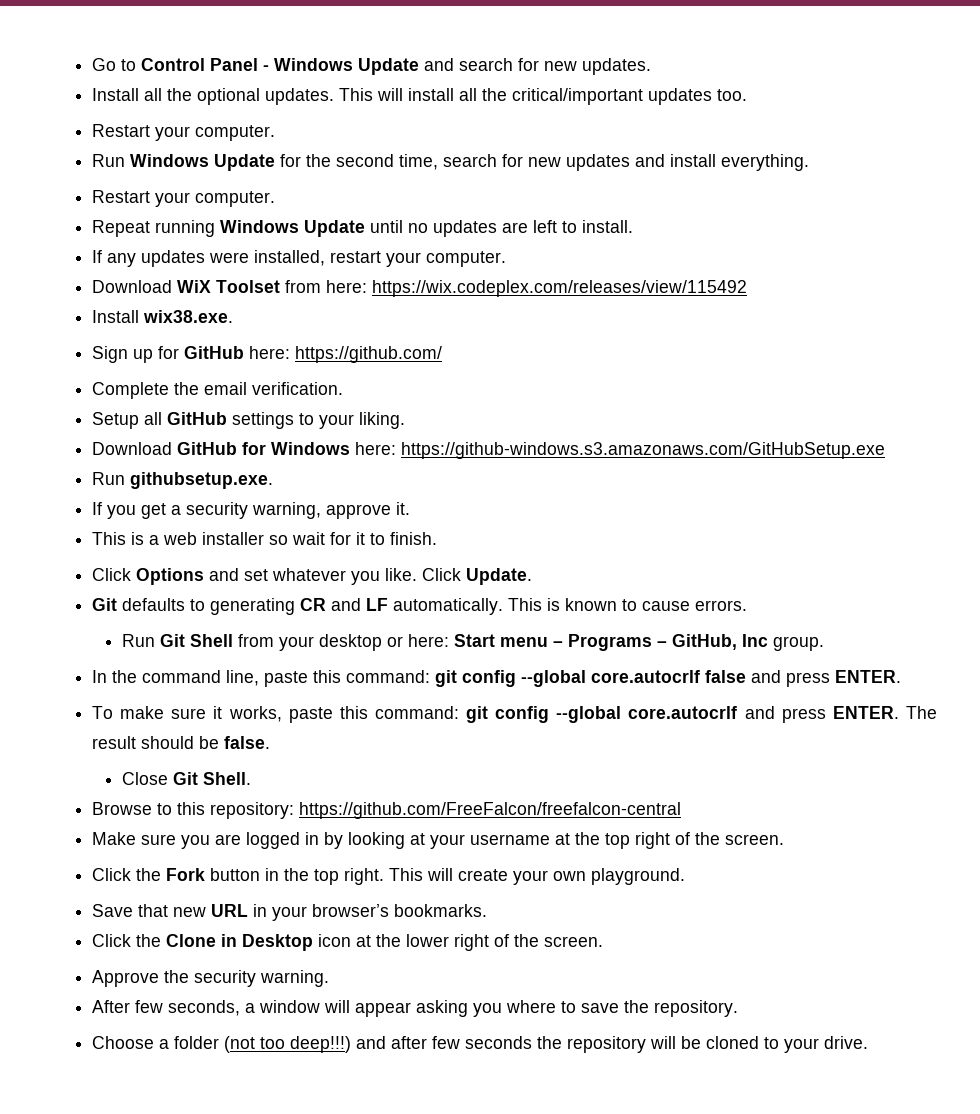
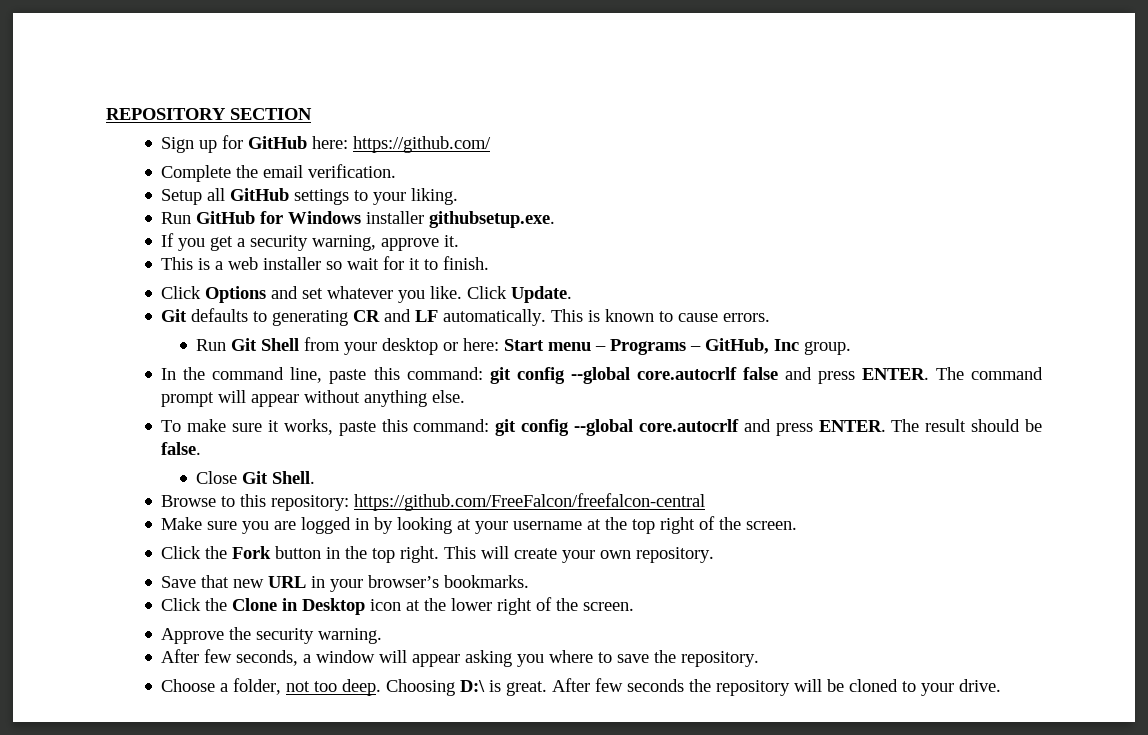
[92,58,652,75] [92,88,748,105] [92,124,276,141] [92,154,810,171] [92,190,276,207] [92,220,634,237] [92,250,507,267] [92,280,748,297] [92,310,234,323] Go to Control Panel - Windows Update and search for new updates. // Install all the optional updates. This will install all the critical/important updates too. // Restart your computer. // Run Windows Update for the second time, search for new updates and install everything. // Restart your computer. // Repeat running Windows Update until no updates are left to install. // If any updates were installed, restart your computer. // Download WiX Toolset from here: https://wix.codeplex.com/releases/view/115492 // Install wix38.exe. -> [106,108,312,120] REPOSITORY SECTION
[92,442,173,455] Download -> [161,212,192,224] Run
[355,442,886,459] [92,472,126,485] here: https://github-windows.s3.amazonaws.com/GitHubSetup.exe // Run -> [366,211,425,224] installer
(902, 676) none -> [935,367,1043,380] [161,390,466,407] The command prompt will appear without anything else.
[591,868,686,885] playground. -> [636,547,715,563] repository.
[174,1036,428,1053] folder (not too deep!!!) and after -> [233,678,591,696] folder, not too deep. Choosing D:\ is great. After

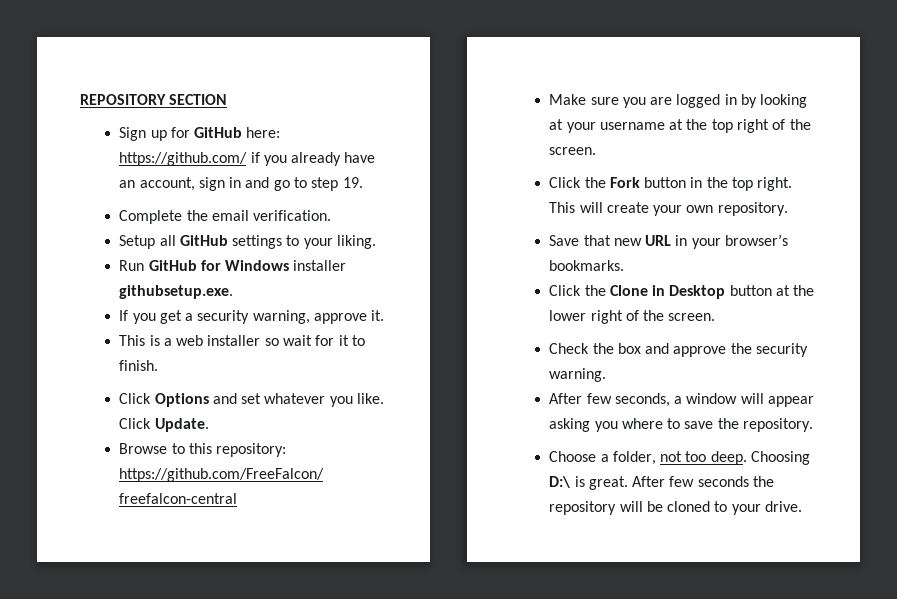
(492, 144) none -> [250,152,376,166] [119,177,363,191] if you already have an account, sign in and go to step 19.
[161,308,771,326] [196,337,852,355] [161,367,1043,384] [161,390,466,407] [161,419,1042,436] [161,442,202,455] [196,471,316,484] // Git defaults to generating CR and LF automatically. This is known to cause errors. // Run Git Shell from your desktop or here: Start menu – Programs – GitHub, Inc group. // In the command line, paste this command: git config --global core.autocrlf false and press ENTER. The command prompt will appear without anything else. // To make sure it works, paste this command: git config --global core.autocrlf and press ENTER. The result should be false. // Close Git Shell. -> (209, 425) none
[370,599,402,611] icon -> [729,285,772,296] button
[161,628,225,644] Approve -> [549,343,727,357] Check the box and approve

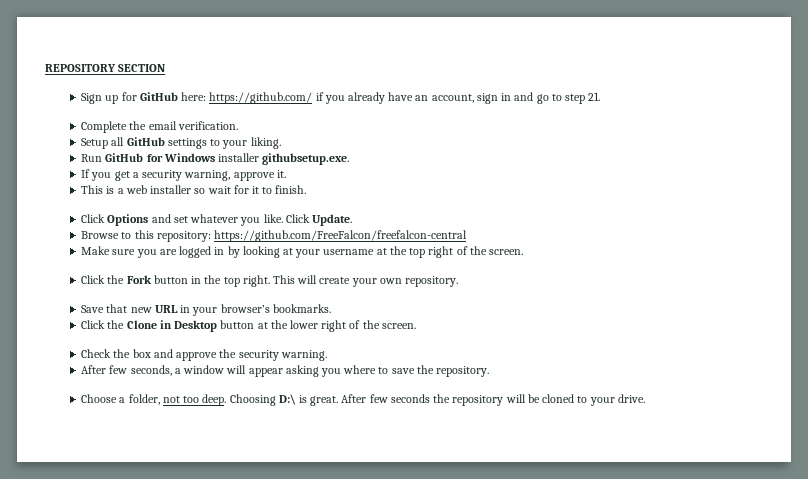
[342,177,363,188] 19. -> [588,92,601,101] 21.

